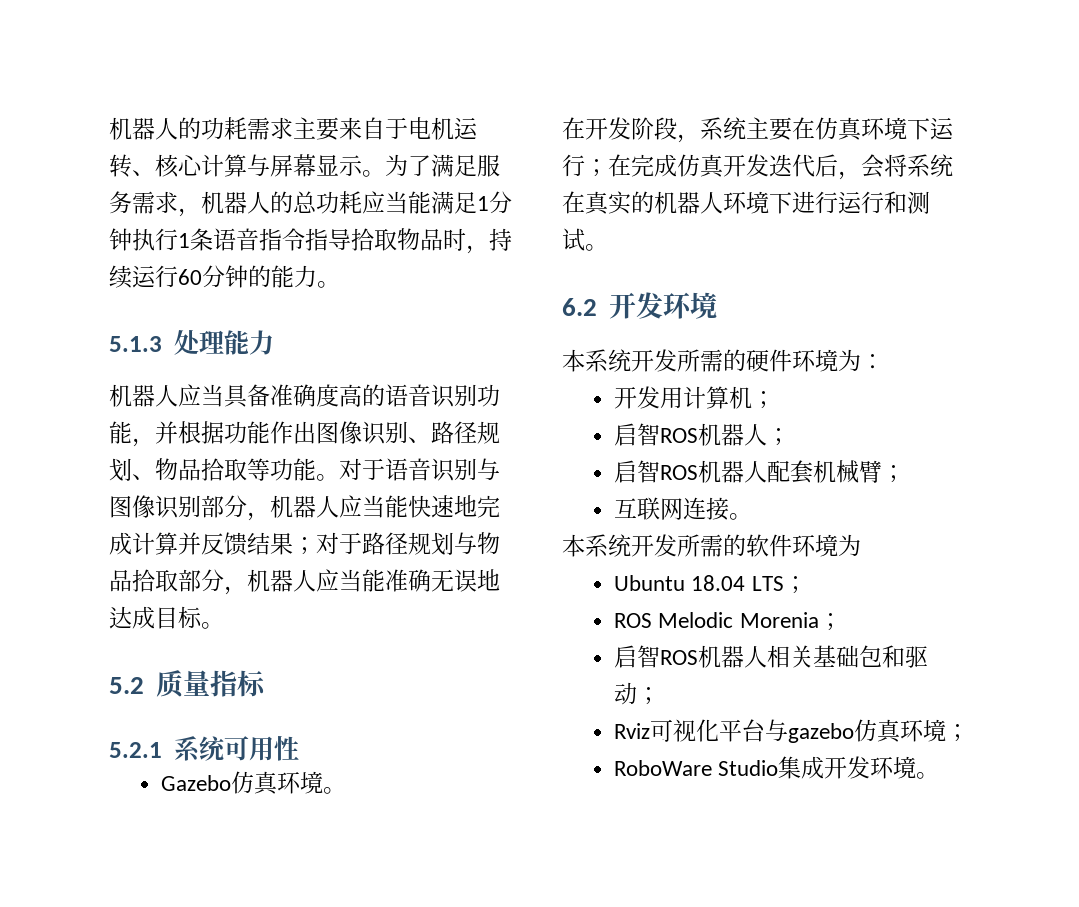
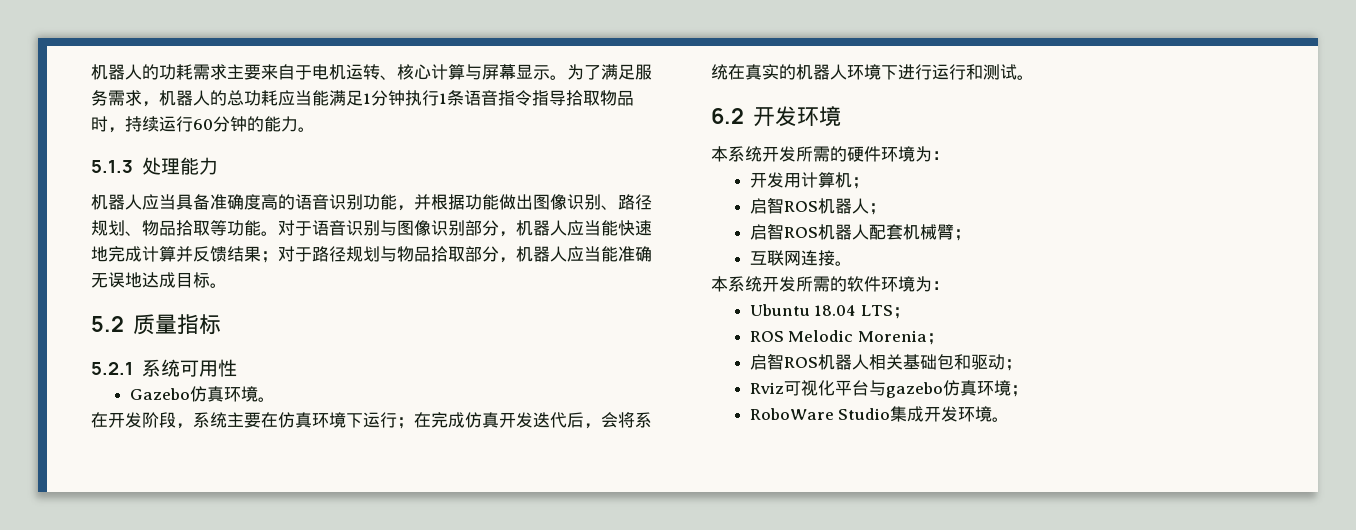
[270,421,293,444] 作 -> [499,194,516,210] 做
(861, 545) none -> [932,281,949,290] ：

